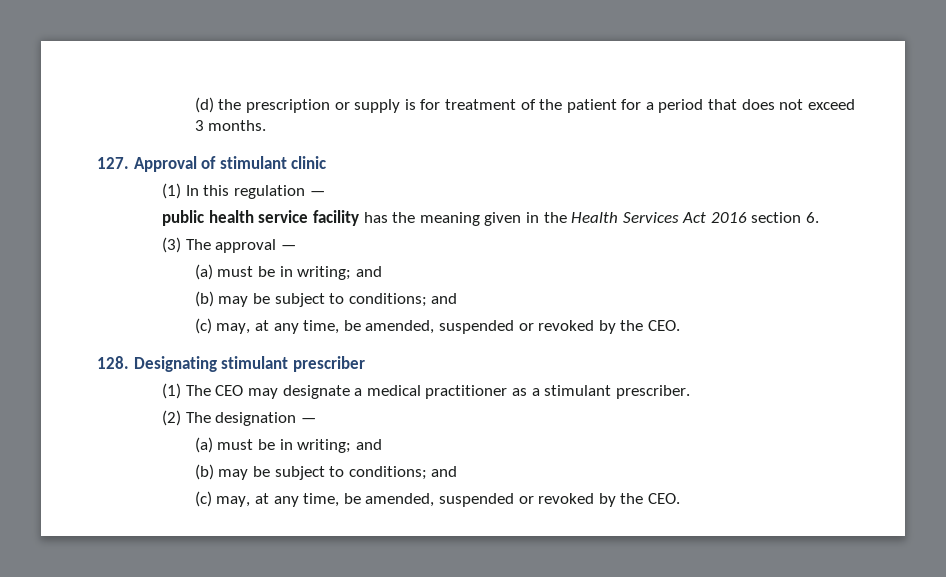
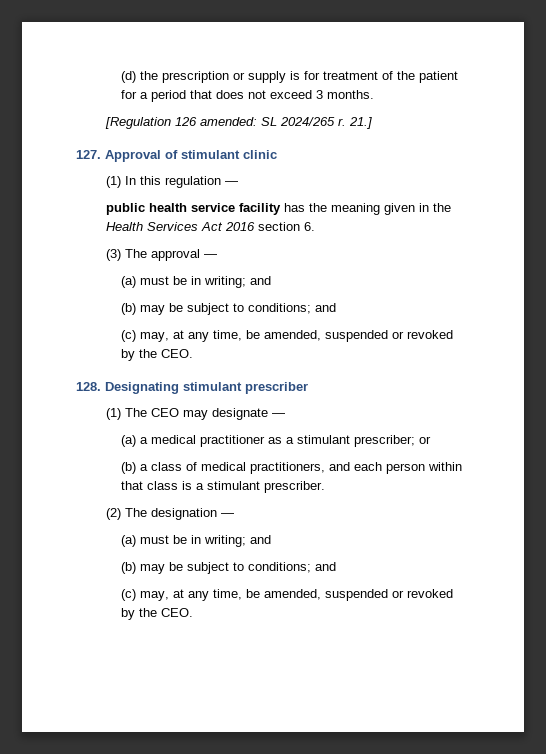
(267, 125) none -> [104,117,372,129] // [Regulation 126 amended: SL 2024/265 r. 21.]
(350, 392) none -> [271,413,285,417] [120,435,136,447] — // (a)
(612, 390) none -> [353,435,431,447] [120,462,462,474] [120,481,260,490] prescriber; or // (b) a class of medical practitioners, and each person within that class is a stimulant

